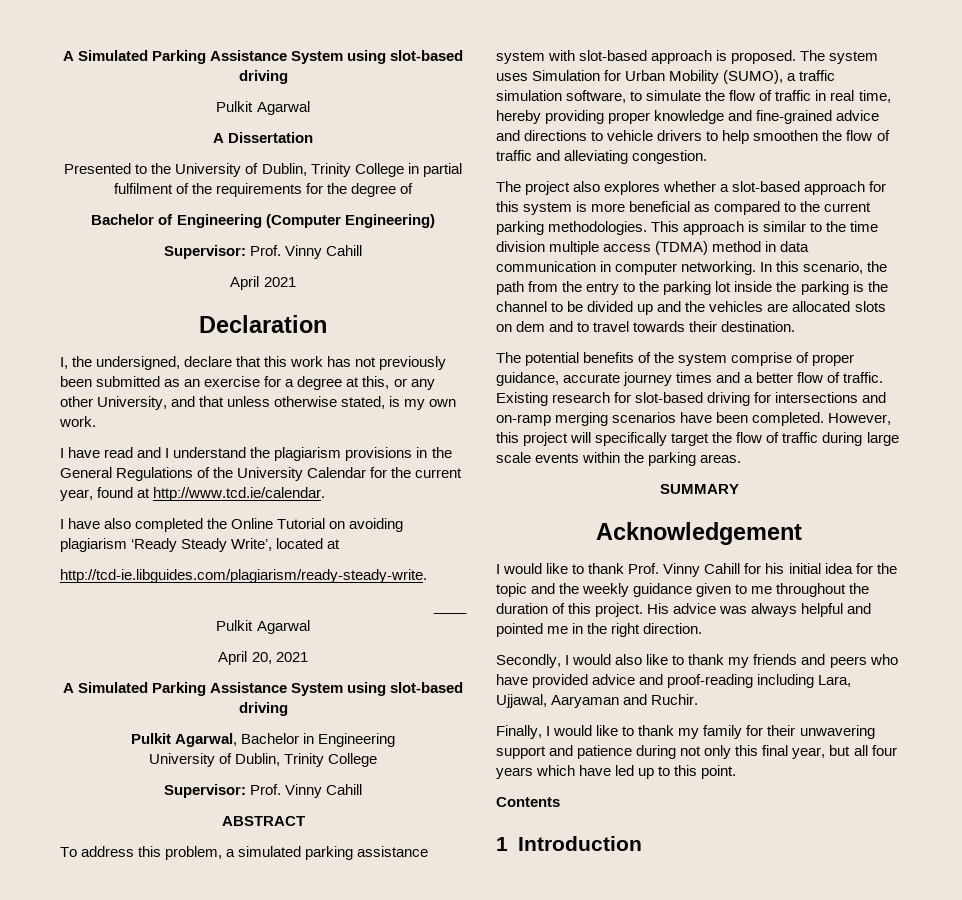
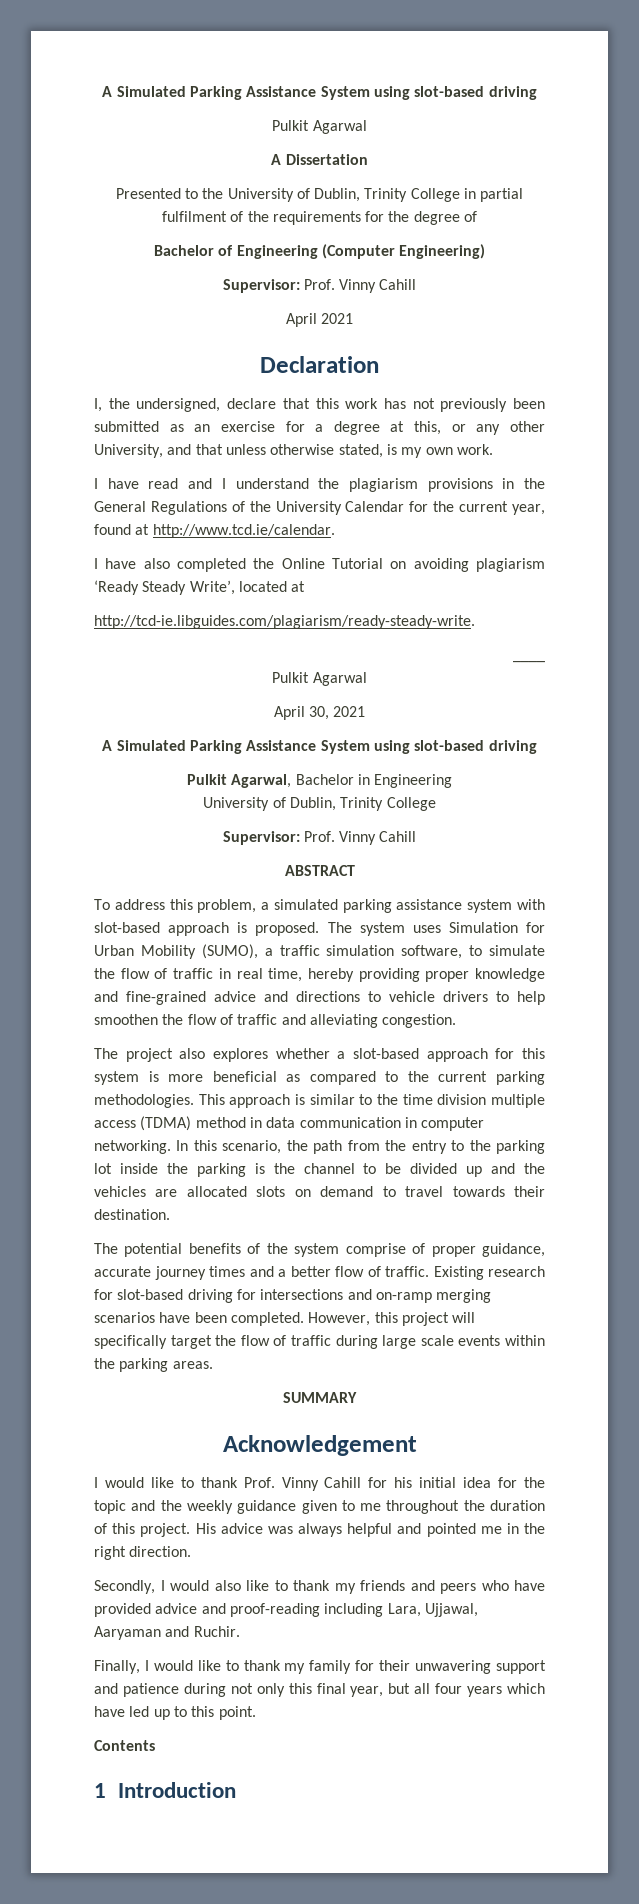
[251,652,272,664] 20, -> [309,706,329,720] 30,
[516,321,574,332] dem and -> [320,1186,374,1197] demand

